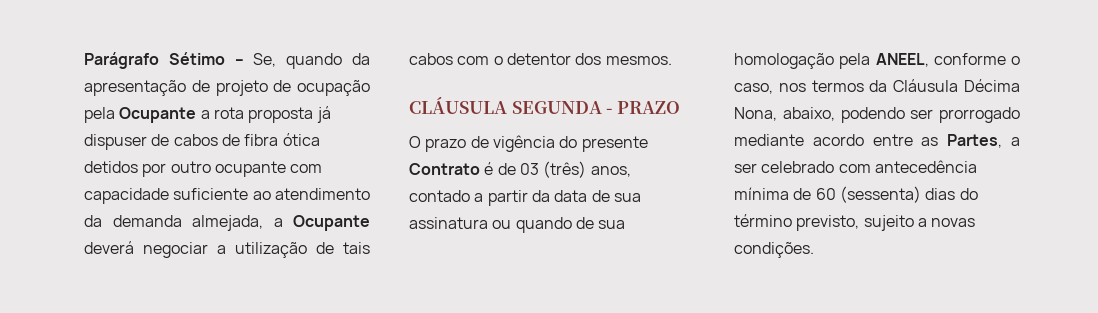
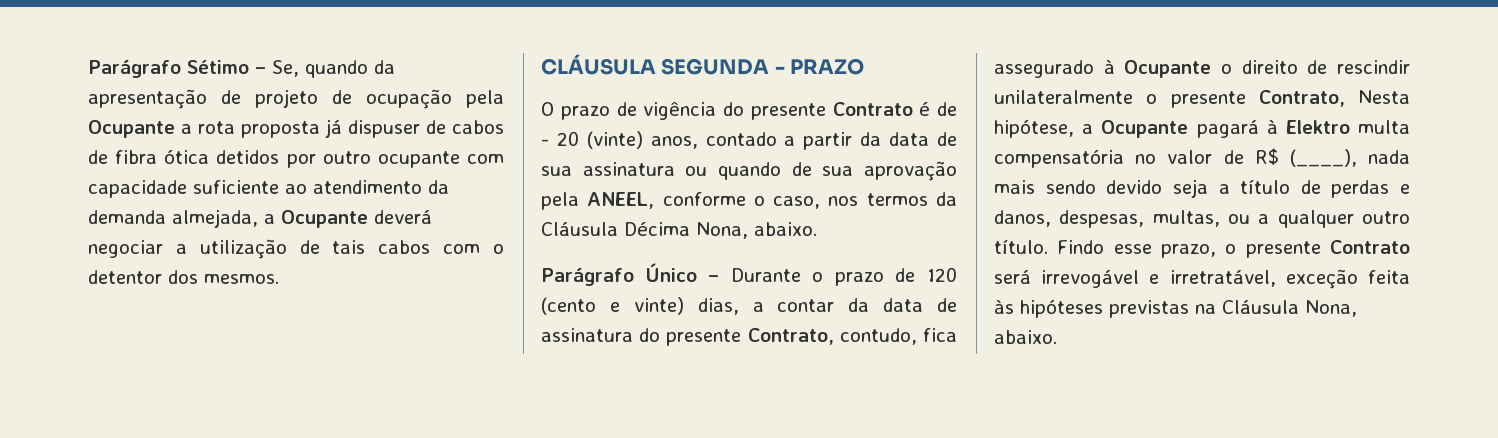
[519,161,587,178] 03 (três) -> [541,131,643,149] - 20 (vinte)
[734,53,834,69] homologação -> [864,161,957,181] aprovação
[782,107,1020,123] [734,134,1020,148] [734,160,977,173] [734,186,978,203] [734,214,976,231] [734,242,814,258] abaixo, podendo ser prorrogado mediante acordo entre as Partes, a ser celebrado com antecedência mínima de 60 (sessenta) dias do término previsto, sujeito a novas condições. -> [754,222,817,236] [541,263,957,286] [541,297,957,315] [541,328,957,346] [994,60,1410,78] [994,90,1410,108] [994,119,1410,138] [994,148,1410,168] [994,179,1410,198] [994,210,1410,228] [994,239,1410,258] [994,269,1410,289] [994,299,1357,318] [994,330,1057,344] abaixo. // Parágrafo Único – Durante o prazo de 120 (cento e vinte) dias, a contar da data de assinatura do presente Contrato, contudo, fica assegurado à Ocupante o direito de rescindir unilateralmente o presente Contrato, Nesta hipótese, a Ocupante pagará à Elektro multa compensatória no valor de R$ (____), nada mais sendo devido seja a título de perdas e danos, despesas, multas, ou a qualquer outro título. Findo esse prazo, o presente Contrato será irrevogável e irretratável, exceção feita às hipóteses previstas na Cláusula Nona, abaixo.

